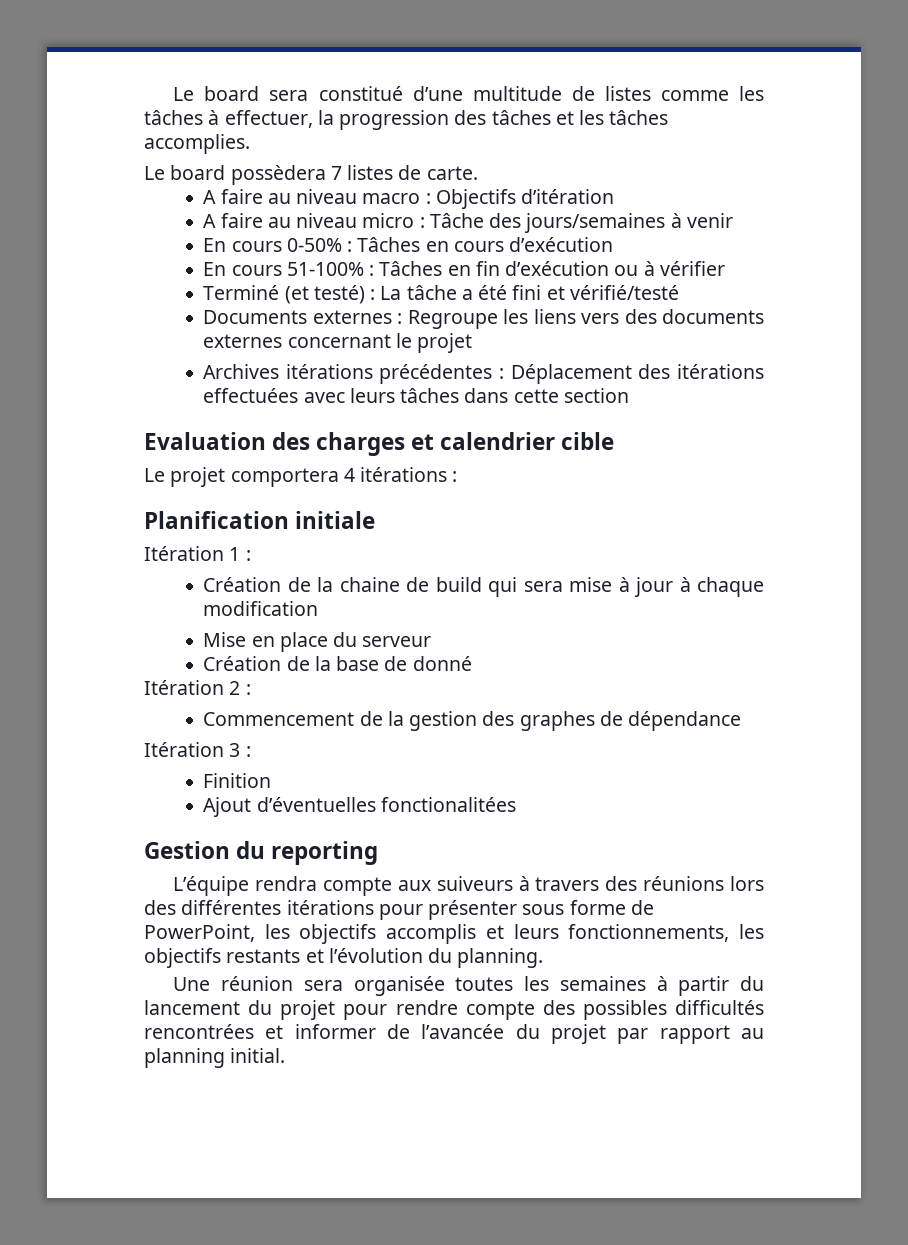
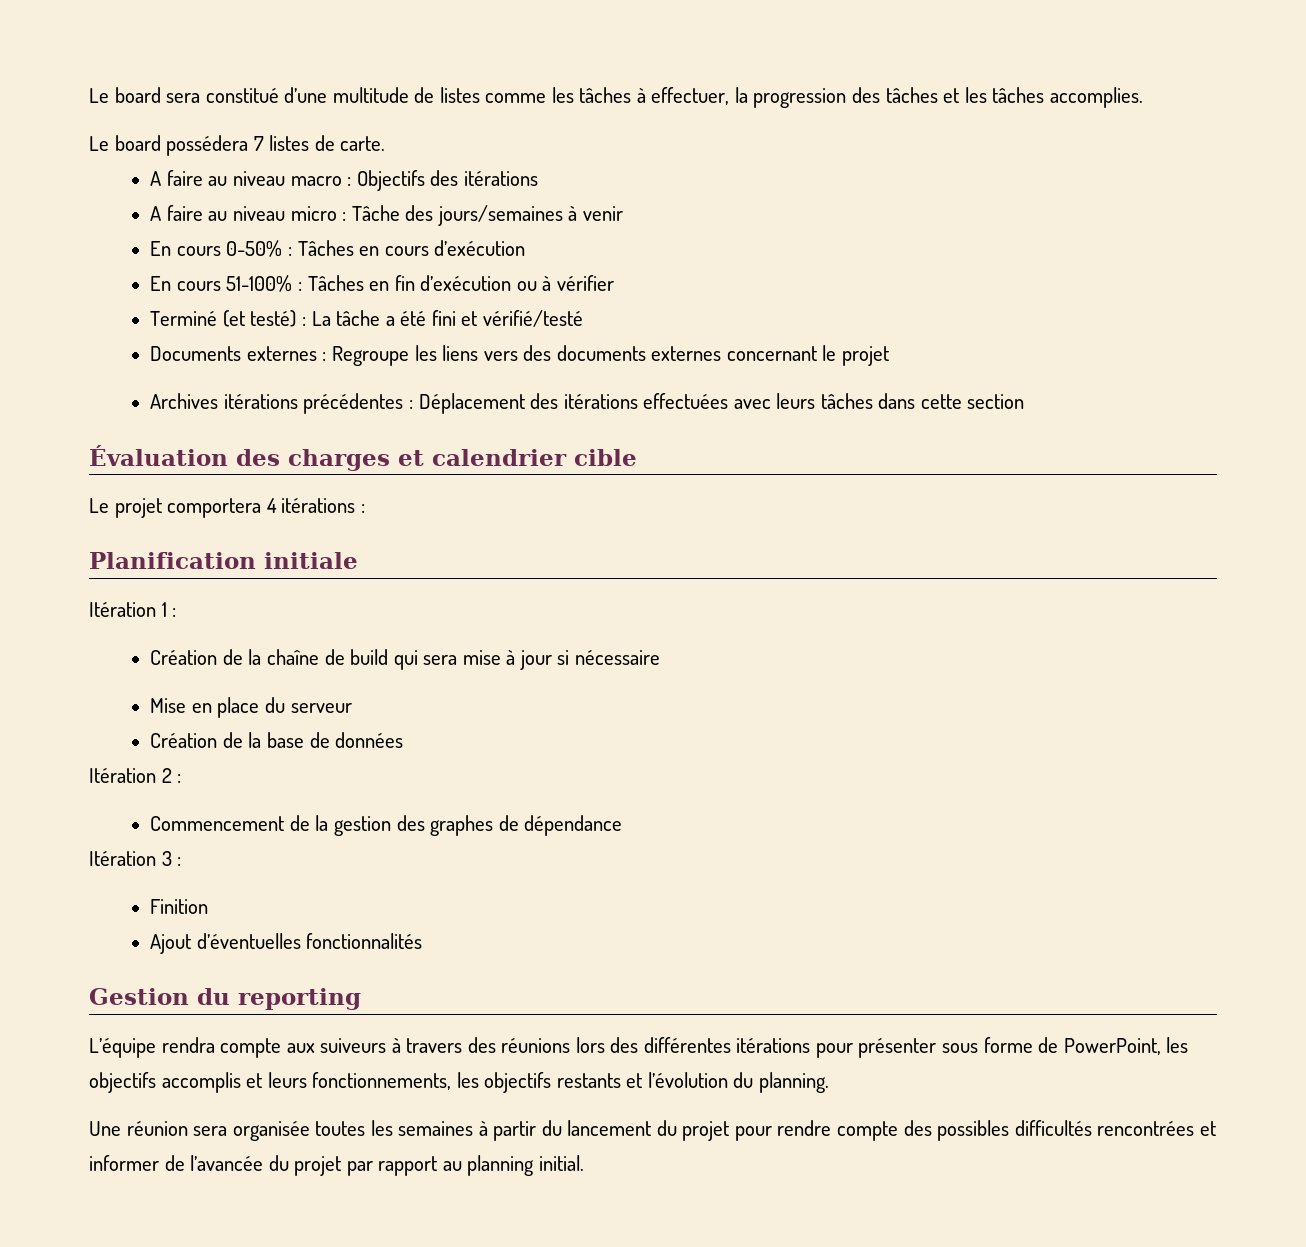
[230,165,326,185] possèdera -> [166,135,249,156] possédera
[521,189,615,204] d’itération -> [430,170,538,186] des itérations
[144,432,266,450] Evaluation -> [89,445,228,466] Évaluation
[339,577,400,592] chaine -> [267,649,320,665] chaîne
[679,577,764,597] [203,601,319,616] à chaque modification -> [557,650,660,665] si nécessaire
[412,656,472,671] donné -> [335,732,404,748] données
[380,797,516,812] fonctionalitées -> [306,933,423,949] fonctionnalités

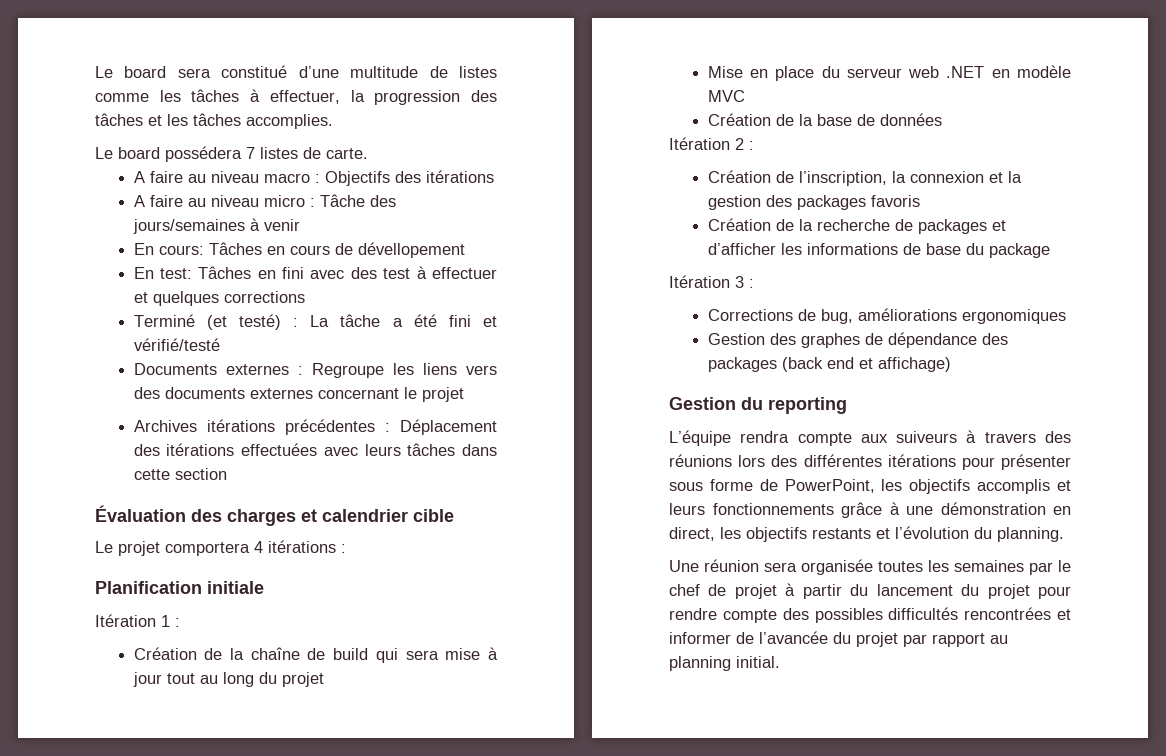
[176,240,293,257] cours 0-50% : -> [158,245,204,255] cours:
[434,240,526,256] [150,275,614,292] d’exécution // En cours 51-100% : Tâches en fin d’exécution ou à vérifier -> [334,242,465,258] [133,266,498,279] [133,291,305,306] de dévellopement // En test: Tâches en fini avec des test à effectuer et quelques corrections
[557,650,660,665] si nécessaire -> [166,672,324,687] tout au long du projet
(352, 708) none -> [908,65,1071,78] [707,90,745,102] web .NET en modèle MVC
[150,815,623,836] [89,851,182,866] [150,899,209,914] [150,933,423,954] Commencement de la gestion des graphes de dépendance // Itération 3 : // Finition // Ajout d’éventuelles fonctionnalités -> [707,170,1022,186] [707,195,920,210] [707,218,1006,234] [707,243,1050,258] [669,275,754,288] [707,308,1066,324] [707,332,1008,348] [707,357,951,372] Création de l’inscription, la connexion et la gestion des packages favoris // Création de la recherche de packages et d’afficher les informations de base du package // Itération 3 : // Corrections de bug, améliorations ergonomiques // Gestion des graphes de dépendance des packages (back end et affichage)
[312,1072,452,1090] fonctionnements, -> [712,502,1071,518] [669,527,715,541] fonctionnements grâce à une démonstration en direct,
(474, 1128) none -> [1029,560,1071,575] [669,584,777,599] par le chef de projet

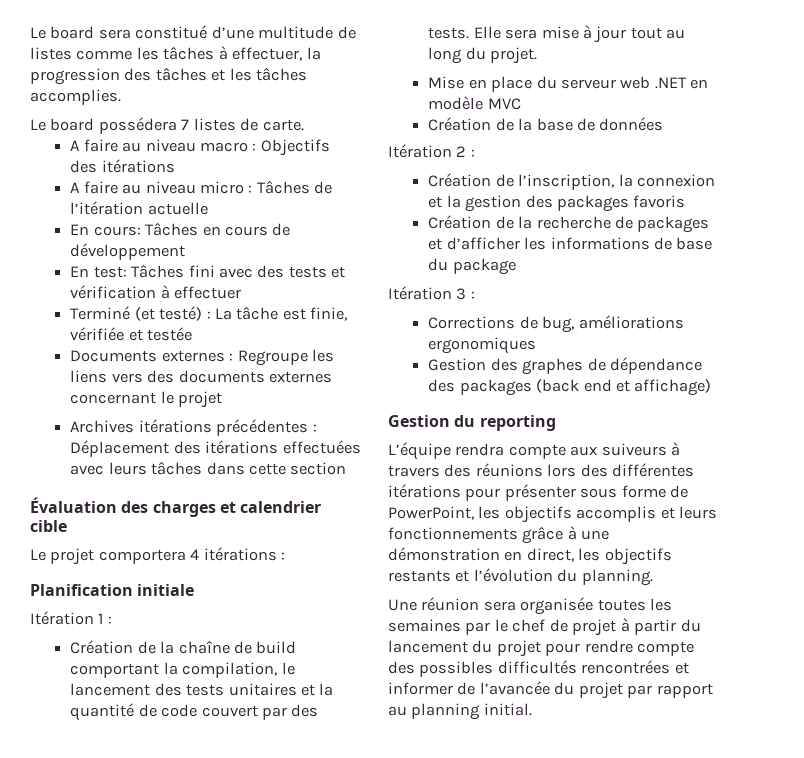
[319,194,396,207] [132,218,300,234] Tâche des jours/semaines à venir -> [256,180,333,194] [70,201,208,215] Tâches de l’itération actuelle
[357,242,465,258] dévellopement -> [70,243,186,260] développement
[257,270,276,279] en -> (185, 271) none
[383,268,411,279] test -> [288,266,346,278] [70,285,157,299] tests et vérification
[133,291,305,306] et quelques corrections -> (242, 292) none
[392,314,497,327] [133,338,220,351] a été fini et vérifié/testé -> [282,307,348,321] [70,327,193,341] est finie, vérifiée et testée
[375,648,398,663] qui -> [70,662,295,678] [70,683,334,696] [70,703,319,721] [428,26,501,39] comportant la compilation, le lancement des tests unitaires et la quantité de code couvert par des tests. Elle
[281,672,324,687] projet -> [490,47,538,64] projet.

